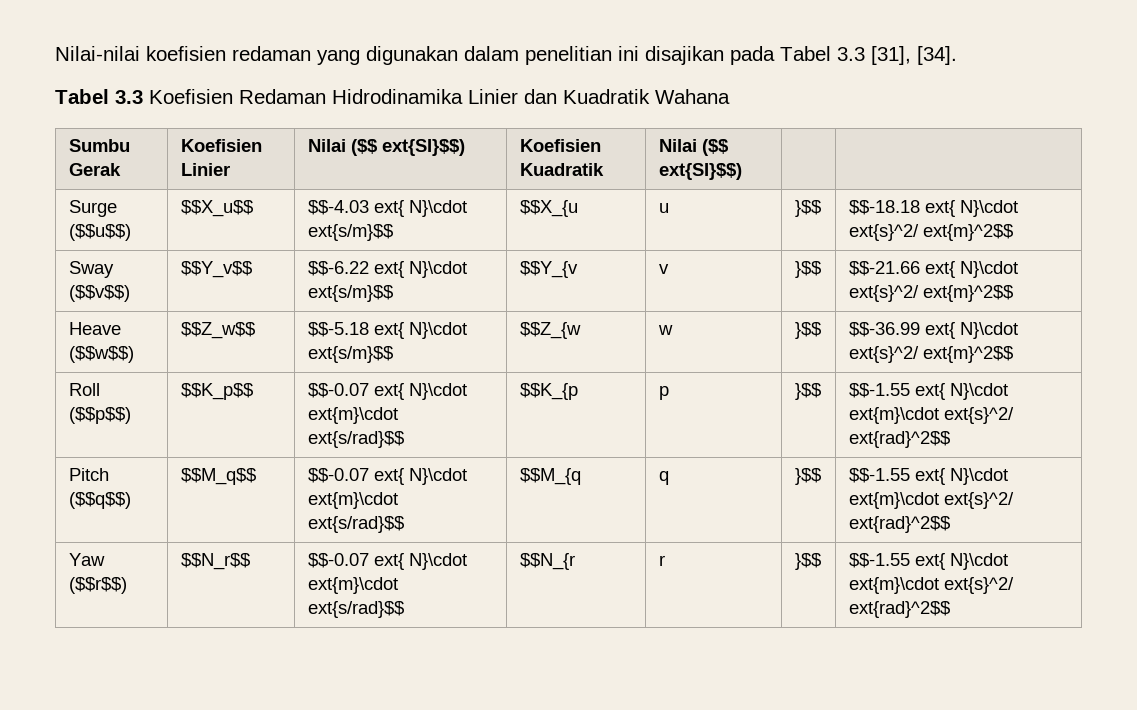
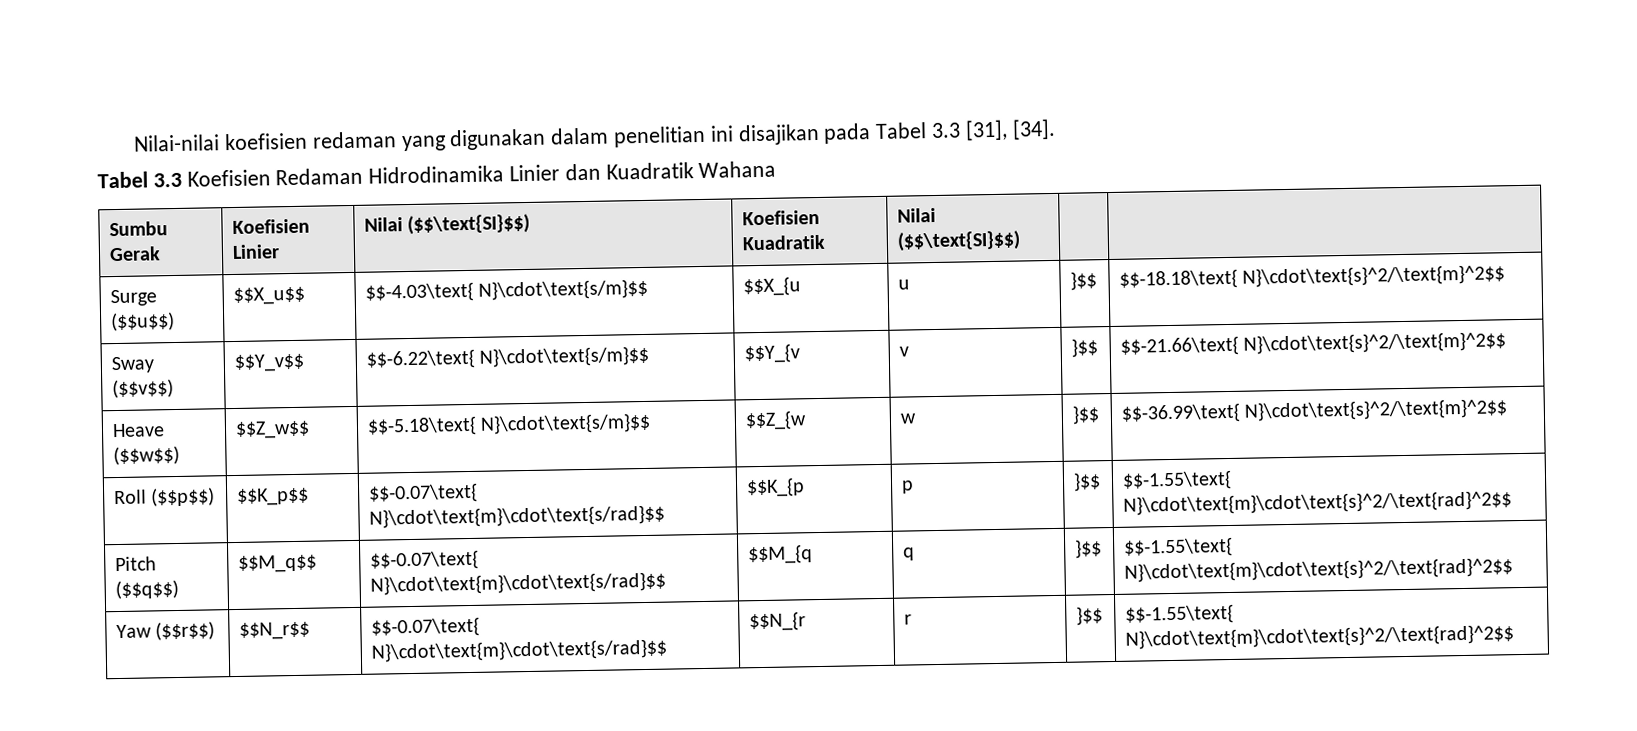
[350,139,465,156] ($$ ext{SI}$$) -> [407,213,531,236] ($$\text{SI}$$)
[701,139,729,156] [658,163,742,180] ($$ ext{SI}$$) -> [897,230,1022,252] ($$\text{SI}$$)
[307,200,467,217] [307,224,393,241] $$-4.03 ext{ N}\cdot ext{s/m}$$ -> [365,278,649,303] $$-4.03\text{ N}\cdot\text{s/m}$$
[848,200,1018,217] [848,224,1013,241] $$-18.18 ext{ N}\cdot ext{s}^2/ ext{m}^2$$ -> [1119,264,1506,290] $$-18.18\text{ N}\cdot\text{s}^2/\text{m}^2$$
[307,261,467,278] [307,285,393,302] $$-6.22 ext{ N}\cdot ext{s/m}$$ -> [366,345,650,370] $$-6.22\text{ N}\cdot\text{s/m}$$
[848,261,1018,278] [848,285,1013,302] $$-21.66 ext{ N}\cdot ext{s}^2/ ext{m}^2$$ -> [1120,331,1507,357] $$-21.66\text{ N}\cdot\text{s}^2/\text{m}^2$$
[307,322,467,339] [307,346,393,363] $$-5.18 ext{ N}\cdot ext{s/m}$$ -> [367,412,652,437] $$-5.18\text{ N}\cdot\text{s/m}$$
[848,322,1018,339] [848,346,1013,363] [68,383,100,396] [68,407,131,424] [180,383,253,400] [307,383,467,400] [307,407,398,424] [307,431,404,448] [519,383,578,400] [658,386,669,400] [794,383,821,400] [848,383,1008,400] [848,407,1014,424] [848,431,950,448] [68,468,109,481] [68,492,131,509] [180,468,256,485] [307,468,467,485] [307,492,398,509] [307,516,404,533] [519,468,581,485] [658,471,669,485] [794,468,821,485] [848,468,1008,485] [848,492,1014,509] [848,516,950,533] [68,553,105,566] [68,577,127,594] [180,553,250,570] [307,553,467,570] [307,577,398,594] [307,601,404,618] [519,553,575,570] [658,555,665,566] [794,553,821,570] [848,553,1008,570] [848,577,1014,594] [848,601,950,618] $$-36.99 ext{ N}\cdot ext{s}^2/ ext{m}^2$$ // Roll ($$p$$) | $$K_p$$ | $$-0.07 ext{ N}\cdot ext{m}\cdot ext{s/rad}$$ | $$K_{p | p | }$$ | $$-1.55 ext{ N}\cdot ext{m}\cdot ext{s}^2/ ext{rad}^2$$ // Pitch ($$q$$) | $$M_q$$ | $$-0.07 ext{ N}\cdot ext{m}\cdot ext{s/rad}$$ | $$M_{q | q | }$$ | $$-1.55 ext{ N}\cdot ext{m}\cdot ext{s}^2/ ext{rad}^2$$ // Yaw ($$r$$) | $$N_r$$ | $$-0.07 ext{ N}\cdot ext{m}\cdot ext{s/rad}$$ | $$N_{r | r | }$$ | $$-1.55 ext{ N}\cdot ext{m}\cdot ext{s}^2/ ext{rad}^2$$ -> [1121,398,1508,424] [114,487,216,507] [237,487,310,506] [368,482,479,504] [369,504,666,529] [746,477,806,498] [901,480,915,494] [1073,472,1102,492] [1122,469,1513,516] [115,556,158,572] [115,579,180,600] [238,554,318,573] [370,549,480,571] [370,571,667,596] [748,544,814,565] [903,547,916,561] [1075,539,1103,559] [1124,536,1234,558] [1124,557,1514,583] [116,621,216,641] [239,621,311,640] [371,616,481,638] [371,638,668,663] [749,611,807,632] [904,614,913,625] [1076,606,1104,626] [1125,603,1235,625] [1125,624,1515,650] $$-36.99\text{ N}\cdot\text{s}^2/\text{m}^2$$ // Roll ($$p$$) | $$K_p$$ | $$-0.07\text{ N}\cdot\text{m}\cdot\text{s/rad}$$ | $$K_{p | p | }$$ | $$-1.55\text{ N}\cdot\text{m}\cdot\text{s}^2/\text{rad}^2$$ // Pitch ($$q$$) | $$M_q$$ | $$-0.07\text{ N}\cdot\text{m}\cdot\text{s/rad}$$ | $$M_{q | q | }$$ | $$-1.55\text{ N}\cdot\text{m}\cdot\text{s}^2/\text{rad}^2$$ // Yaw ($$r$$) | $$N_r$$ | $$-0.07\text{ N}\cdot\text{m}\cdot\text{s/rad}$$ | $$N_{r | r | }$$ | $$-1.55\text{ N}\cdot\text{m}\cdot\text{s}^2/\text{rad}^2$$

